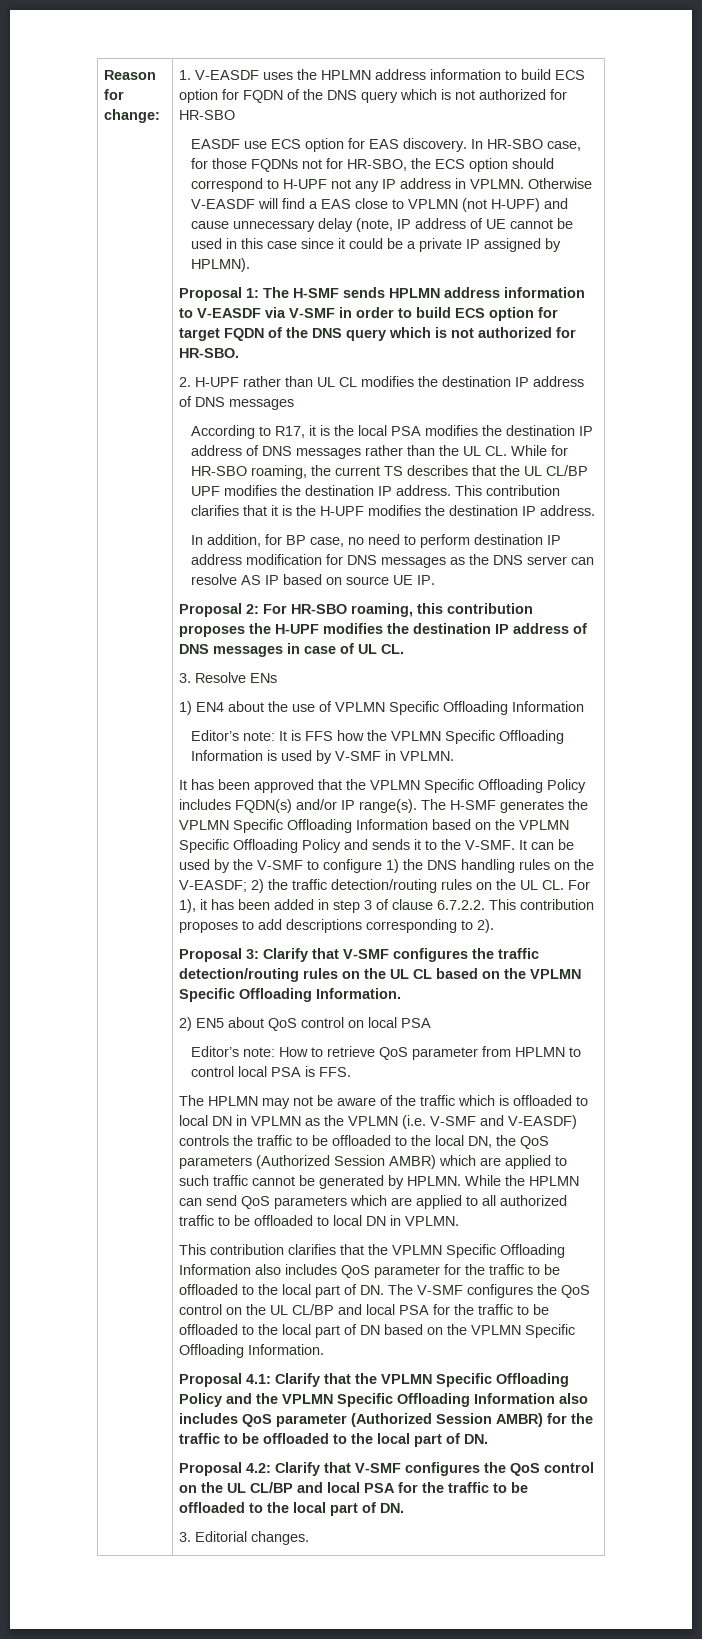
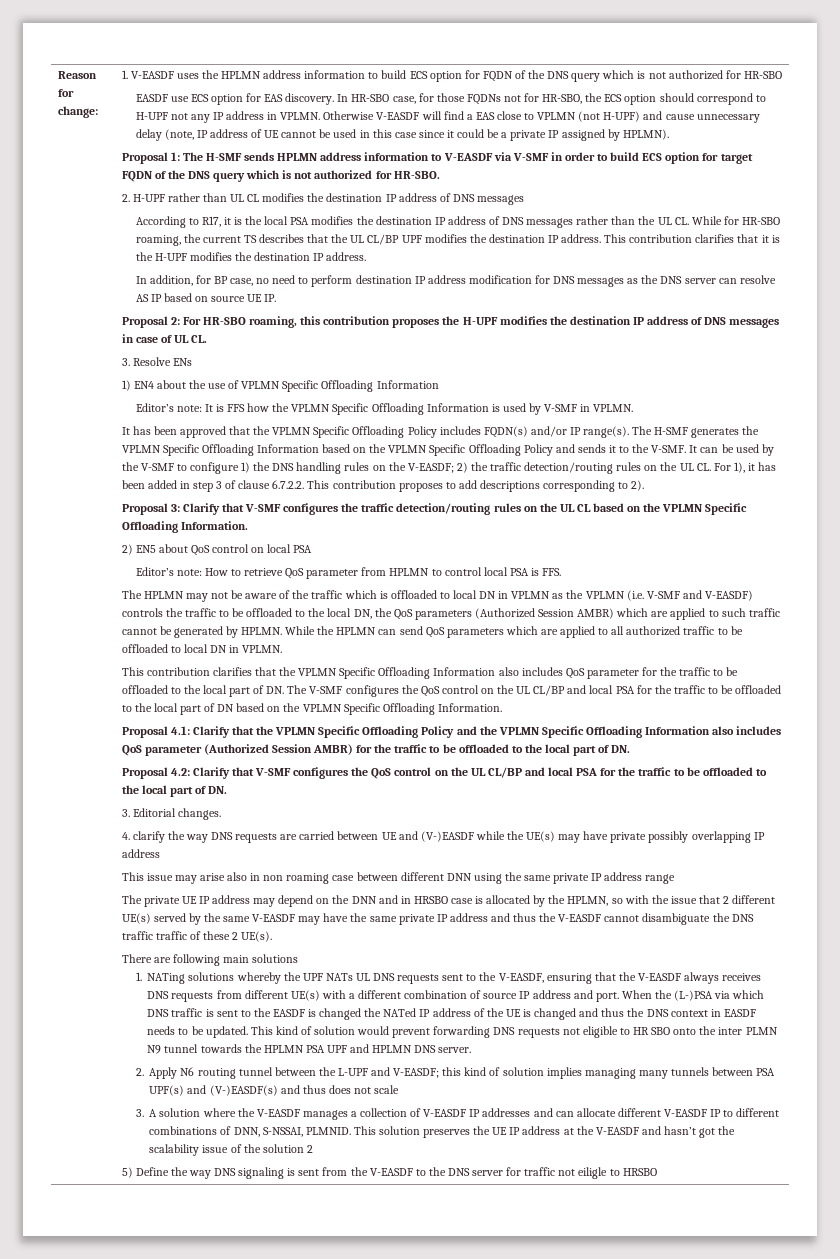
(310, 1538) none -> [121,831,765,843] [121,849,160,858] [121,872,676,884] [121,895,776,907] [121,913,754,925] [121,931,273,942] [121,954,298,966] [135,972,762,984] [147,990,765,1002] [147,1008,756,1020] [147,1026,778,1038] [147,1044,472,1054] [135,1067,776,1079] [149,1085,400,1096] [135,1108,780,1120] [149,1126,736,1138] [149,1144,313,1156] [121,1167,657,1179] // 4. clarify the way DNS requests are carried between UE and (V-)EASDF while the UE(s) may have private possibly overlapping IP address // This issue may arise also in non roaming case between different DNN using the same private IP address range // The private UE IP address may depend on the DNN and in HRSBO case is allocated by the HPLMN, so with the issue that 2 different UE(s) served by the same V-EASDF may have the same private IP address and thus the V-EASDF cannot disambiguate the DNS traffic traffic of these 2 UE(s). // There are following main solutions // 1. NATing solutions whereby the UPF NATs UL DNS requests sent to the V-EASDF, ensuring that the V-EASDF always receives DNS requests from different UE(s) with a different combination of source IP address and port. When the (L-)PSA via which DNS traffic is sent to the EASDF is changed the NATed IP address of the UE is changed and thus the DNS context in EASDF needs to be updated. This kind of solution would prevent forwarding DNS requests not eligible to HR SBO onto the inter PLMN N9 tunnel towards the HPLMN PSA UPF and HPLMN DNS server. // 2. Apply N6 routing tunnel between the L-UPF and V-EASDF; this kind of solution implies managing many tunnels between PSA UPF(s) and (V-)EASDF(s) and thus does not scale // 3. A solution where the V-EASDF manages a collection of V-EASDF IP addresses and can allocate different V-EASDF IP to different combinations of DNN, S-NSSAI, PLMNID. This solution preserves the UE IP address at the V-EASDF and hasn’t got the scalability issue of the solution 2 // 5) Define the way DNS signaling is sent from the V-EASDF to the DNS server for traffic not eiligle to HRSBO

